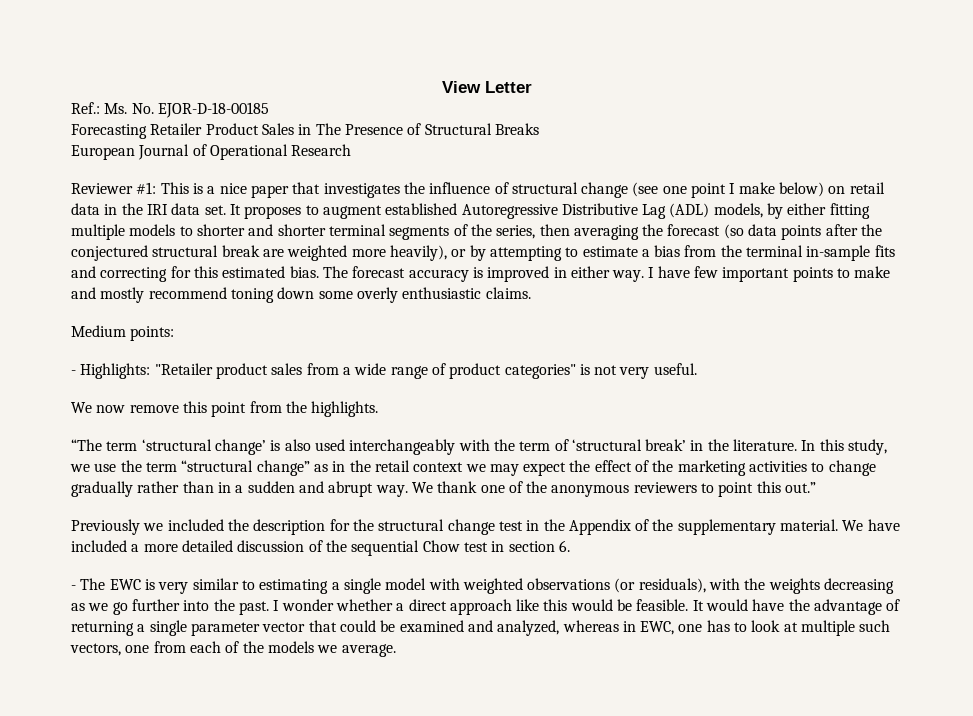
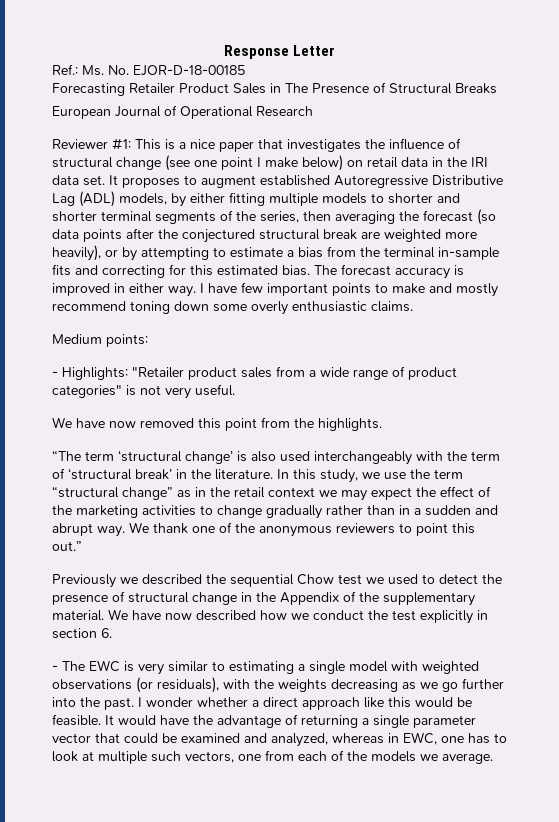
[441,81,481,93] View -> [223,45,289,59] Response
[96,405,179,413] now remove -> [76,418,194,428] have now removed
[167,519,523,535] included the description for the structural change test -> [142,574,502,587] [52,591,237,605] described the sequential Chow test we used to detect the presence of structural change
[71,540,488,556] included a more detailed discussion of the sequential Chow test -> [165,610,473,624] now described how we conduct the test explicitly

